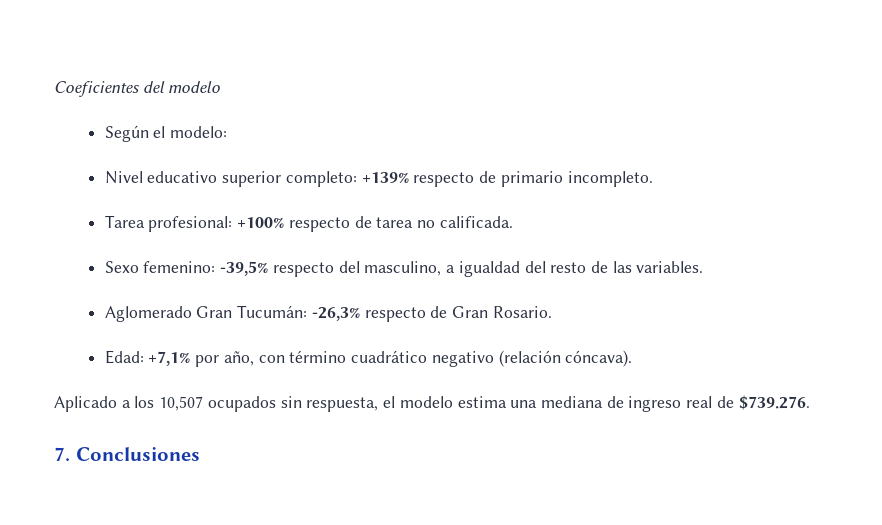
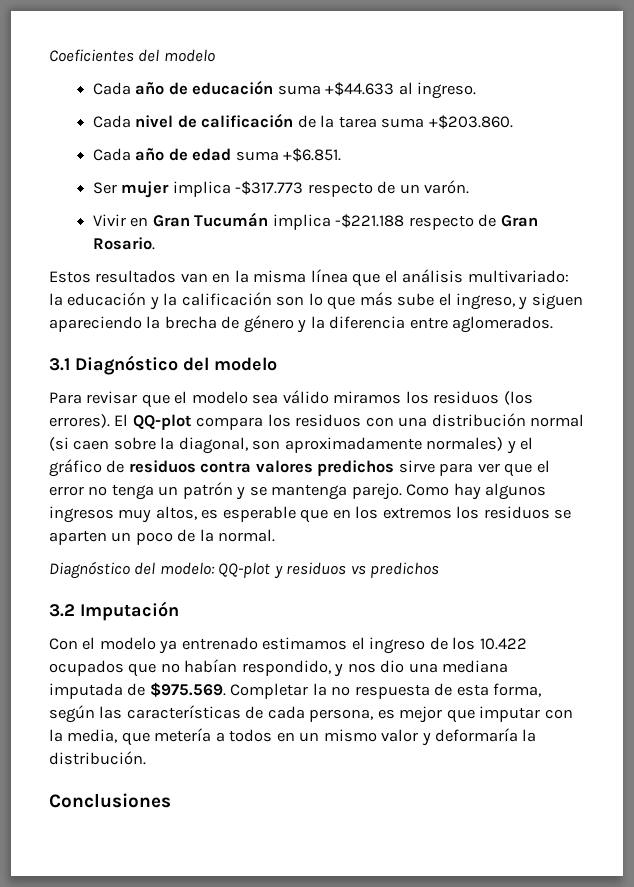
[104,125,228,142] [104,171,653,187] [104,215,513,232] [104,261,704,277] [104,305,552,322] [104,350,633,367] [54,395,810,412] [54,447,70,461] Según el modelo: // Nivel educativo superior completo: +139% respecto de primario incompleto. // Tarea profesional: +100% respecto de tarea no calificada. // Sexo femenino: -39,5% respecto del masculino, a igualdad del resto de las variables. // Aglomerado Gran Tucumán: -26,3% respecto de Gran Rosario. // Edad: +7,1% por año, con término cuadrático negativo (relación cóncava). // Aplicado a los 10,507 ocupados sin respuesta, el modelo estima una mediana de ingreso real de $739.276. // 7. -> [92,80,477,99] [92,113,513,129] [92,148,342,162] [92,180,470,198] [92,212,538,230] [92,237,155,250] [49,269,569,287] [49,292,583,310] [49,315,554,333] [49,355,277,375] [49,390,533,408] [49,413,585,430] [49,437,534,454] [49,459,550,477] [49,482,547,500] [49,506,572,523] [49,529,276,545] [49,561,440,579] [49,601,179,621] [49,637,527,654] [49,659,509,677] [49,682,542,699] [49,705,573,723] [49,728,537,746] [49,751,146,765] Cada año de educación suma +$44.633 al ingreso. // Cada nivel de calificación de la tarea suma +$203.860. // Cada año de edad suma +$6.851. // Ser mujer implica -$317.773 respecto de un varón. // Vivir en Gran Tucumán implica -$221.188 respecto de Gran Rosario. // Estos resultados van en la misma línea que el análisis multivariado: la educación y la calificación son lo que más sube el ingreso, y siguen apareciendo la brecha de género y la diferencia entre aglomerados. // 3.1 Diagnóstico del modelo // Para revisar que el modelo sea válido miramos los residuos (los errores). El QQ-plot compara los residuos con una distribución normal (si caen sobre la diagonal, son aproximadamente normales) y el gráfico de residuos contra valores predichos sirve para ver que el error no tenga un patrón y se mantenga parejo. Como hay algunos ingresos muy altos, es esperable que en los extremos los residuos se aparten un poco de la normal. // Diagnóstico del modelo: QQ-plot y residuos vs predichos // 3.2 Imputación // Con el modelo ya entrenado estimamos el ingreso de los 10.422 ocupados que no habían respondido, y nos dio una mediana imputada de $975.569. Completar la no respuesta de esta forma, según las características de cada persona, es mejor que imputar con la media, que metería a todos en un mismo valor y deformaría la distribución. //

